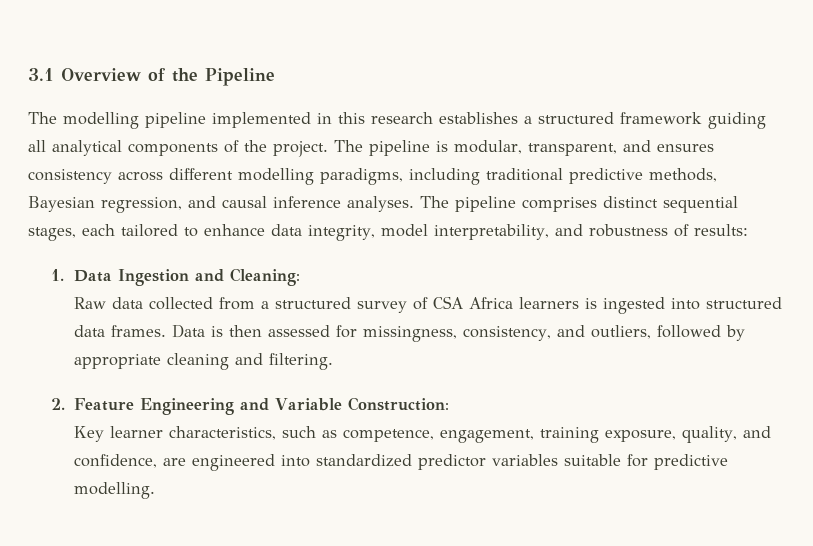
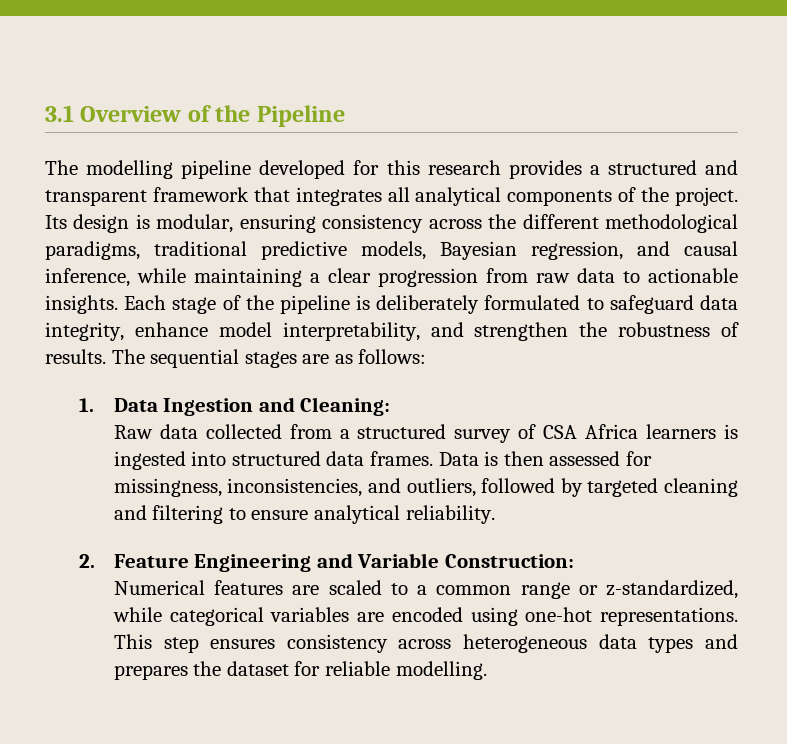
[212,112,332,128] implemented in -> [259,160,380,179] developed for
[439,112,766,129] establishes a structured framework guiding -> [508,160,739,179] [45,187,382,206] provides a structured and transparent framework that integrates
[334,140,714,156] [28,168,480,185] The pipeline is modular, transparent, and ensures consistency across different modelling paradigms, including -> [45,214,739,233] [45,241,140,260] Its design is modular, ensuring consistency across the different methodological paradigms,
[649,168,717,182] methods, -> [361,241,426,260] models,
[273,196,738,213] [28,224,265,241] inference analyses. The pipeline comprises distinct sequential stages, each tailored to enhance -> [45,268,738,287] [45,295,694,314] inference, while maintaining a clear progression from raw data to actionable insights. Each stage of the pipeline is deliberately formulated to safeguard
(375, 233) none -> [134,322,208,337] enhance
[588,224,748,237] robustness of results: -> [474,322,739,341] [45,349,427,368] strengthen the robustness of results. The sequential stages are as follows:
[463,326,552,341] consistency, -> [227,478,363,497] inconsistencies,
[74,354,162,369] appropriate -> [587,478,659,497] targeted
[269,353,334,370] filtering. -> [152,505,495,524] filtering to ensure analytical reliability.
[74,426,772,443] [74,454,729,471] Key learner characteristics, such as competence, engagement, training exposure, quality, and confidence, are engineered into standardized predictor variables suitable for predictive -> [113,580,738,599] [112,607,739,626] [113,634,739,653] [113,661,391,680] Numerical features are scaled to a common range or z-standardized, while categorical variables are encoded using one-hot representations. This step ensures consistency across heterogeneous data types and prepares the dataset for reliable

